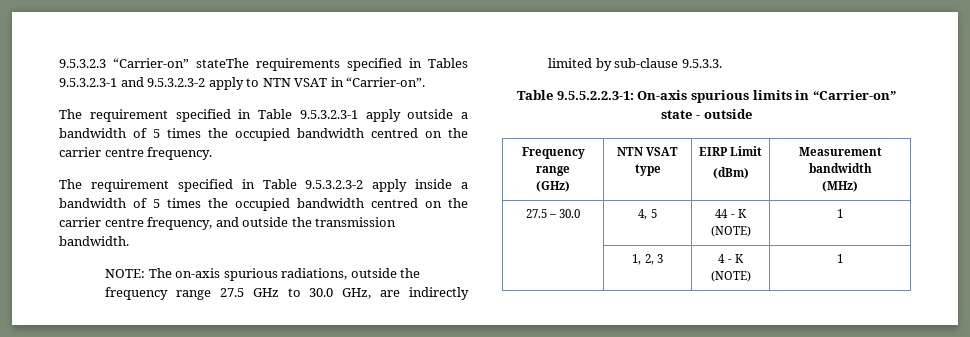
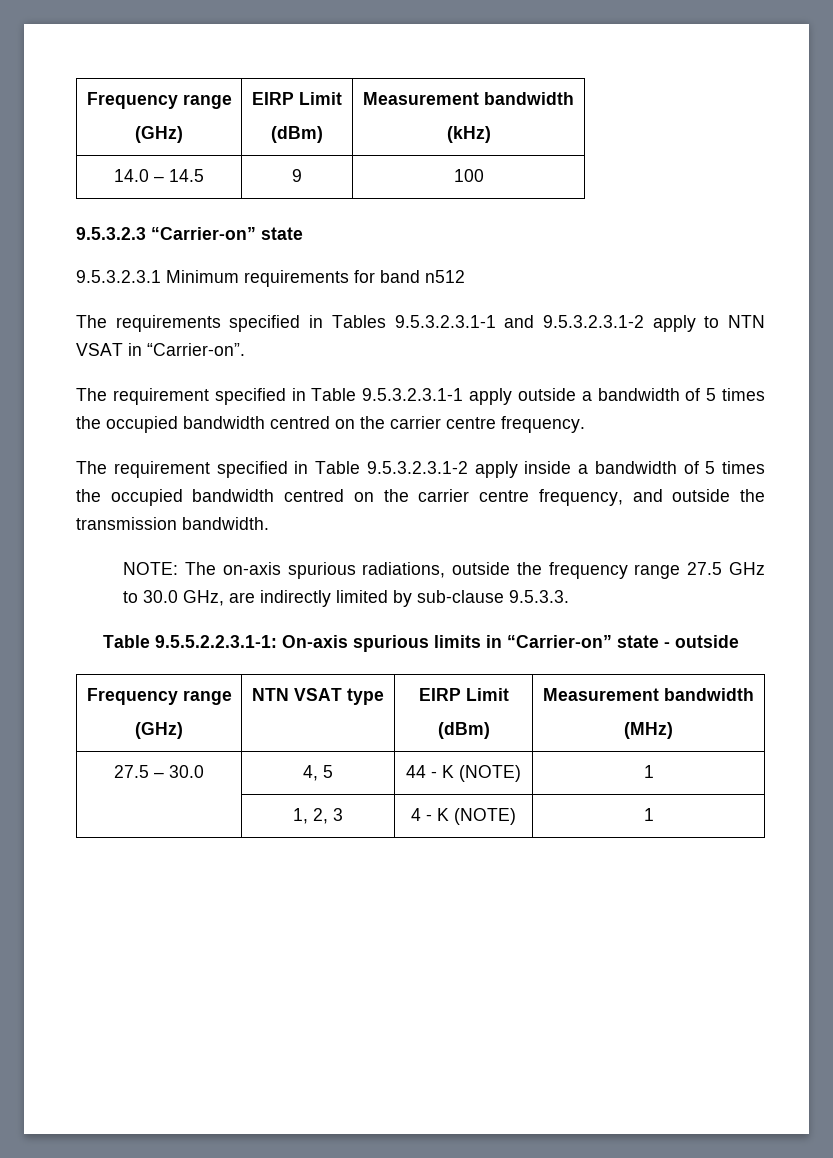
[59,58,249,68] 9.5.3.2.3 “Carrier-on” stateThe -> [86,92,232,109] [135,126,183,143] [252,92,342,105] [271,126,323,143] [363,92,574,105] [446,126,491,143] [114,169,204,182] [292,169,302,182] [453,169,484,182] [76,227,303,240] [76,270,465,287] [76,315,107,328] Frequency range // (GHz) | EIRP Limit // (dBm) | Measurement bandwidth // (kHz) // 14.0 – 14.5 | 9 | 100 // 9.5.3.2.3 “Carrier-on” state // 9.5.3.2.3.1 Minimum requirements for band n512 // The
[59,77,206,87] 9.5.3.2.3-1 and 9.5.3.2.3-2 -> [394,315,644,328] 9.5.3.2.3.1-1 and 9.5.3.2.3.1-2
[299,110,358,119] 9.5.3.2.3-1 -> [362,388,464,401] 9.5.3.2.3.1-1
[305,180,364,189] 9.5.3.2.3-2 -> [366,461,468,474] 9.5.3.2.3.1-2
[556,91,634,100] 9.5.5.2.2.3-1: -> [154,635,277,648] 9.5.5.2.2.3.1-1:

